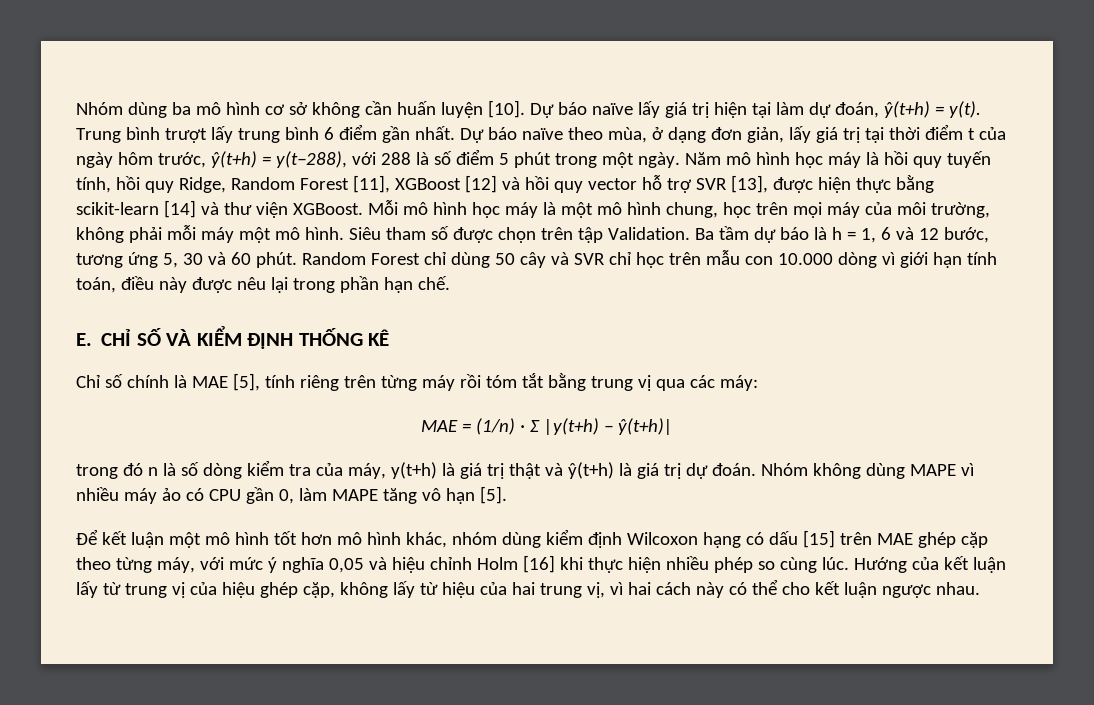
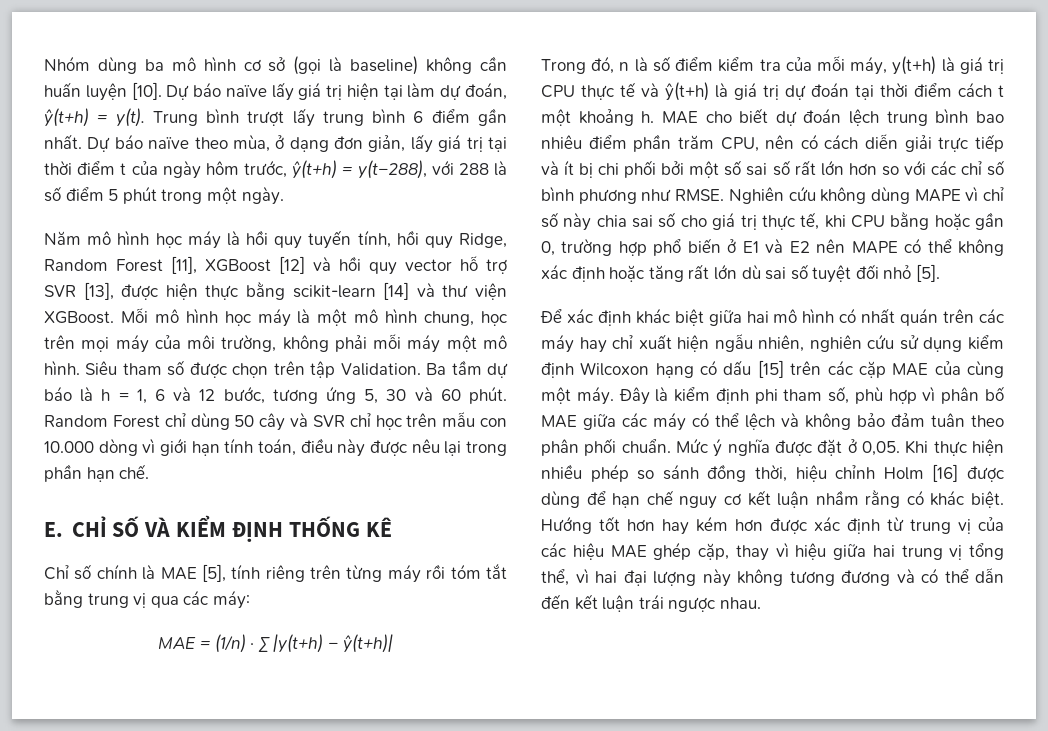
(307, 108) none -> [293,56,419,75] (gọi là baseline)
(680, 160) none -> (284, 195) //
[76,463,143,479] trong đó -> [541,56,615,74] Trong đó,
[202,463,242,479] dòng -> [675,57,714,71] điểm
(343, 469) none -> [816,56,845,71] mỗi
[508,463,541,479] thật -> [541,82,636,100] CPU thực tế
[711,463,974,479] [76,486,507,504] [76,529,541,548] đoán. Nhóm không dùng MAPE vì nhiều máy ảo có CPU gần 0, làm MAPE tăng vô hạn [5]. // Để kết luận một mô hình tốt hơn mô hình khác, nhóm dùng -> [811,82,1004,100] [541,108,1004,126] [541,134,1004,152] [541,160,1005,178] [541,186,1004,204] [541,211,1004,231] [541,238,1004,256] [541,264,941,283] [540,308,1004,326] [541,334,963,353] đoán tại thời điểm cách t một khoảng h. MAE cho biết dự đoán lệch trung bình bao nhiêu điểm phần trăm CPU, nên có cách diễn giải trực tiếp và ít bị chi phối bởi một số sai số rất lớn hơn so với các chỉ số bình phương như RMSE. Nghiên cứu không dùng MAPE vì chỉ số này chia sai số cho giá trị thực tế, khi CPU bằng hoặc gần 0, trường hợp phổ biến ở E1 và E2 nên MAPE có thể không xác định hoặc tăng rất lớn dù sai số tuyệt đối nhỏ [5]. // Để xác định khác biệt giữa hai mô hình có nhất quán trên các máy hay chỉ xuất hiện ngẫu nhiên, nghiên cứu sử dụng
[876,532,988,548] [76,555,583,573] MAE ghép cặp theo từng máy, với mức ý nghĩa 0,05 và hiệu chỉnh Holm [16] khi -> [827,360,1005,378] [541,386,1005,405] [541,412,1004,431] [541,438,929,457] các cặp MAE của cùng một máy. Đây là kiểm định phi tham số, phù hợp vì phân bố MAE giữa các máy có thể lệch và không bảo đảm tuân theo phân phối chuẩn. Mức ý nghĩa được đặt ở 0,05. Khi
[779,556,1006,573] [76,579,877,598] cùng lúc. Hướng của kết luận lấy từ trung vị của hiệu ghép cặp, không lấy từ hiệu của hai trung vị, vì hai cách này có thể cho kết luận -> [662,464,1004,482] [541,489,1004,509] [541,516,1004,535] [541,542,1004,561] [541,568,1004,587] [541,594,664,612] sánh đồng thời, hiệu chỉnh Holm [16] được dùng để hạn chế nguy cơ kết luận nhầm rằng có khác biệt. Hướng tốt hơn hay kém hơn được xác định từ trung vị của các hiệu MAE ghép cặp, thay vì hiệu giữa hai trung vị tổng thể, vì hai đại lượng này không tương đương và có thể dẫn đến kết luận trái

